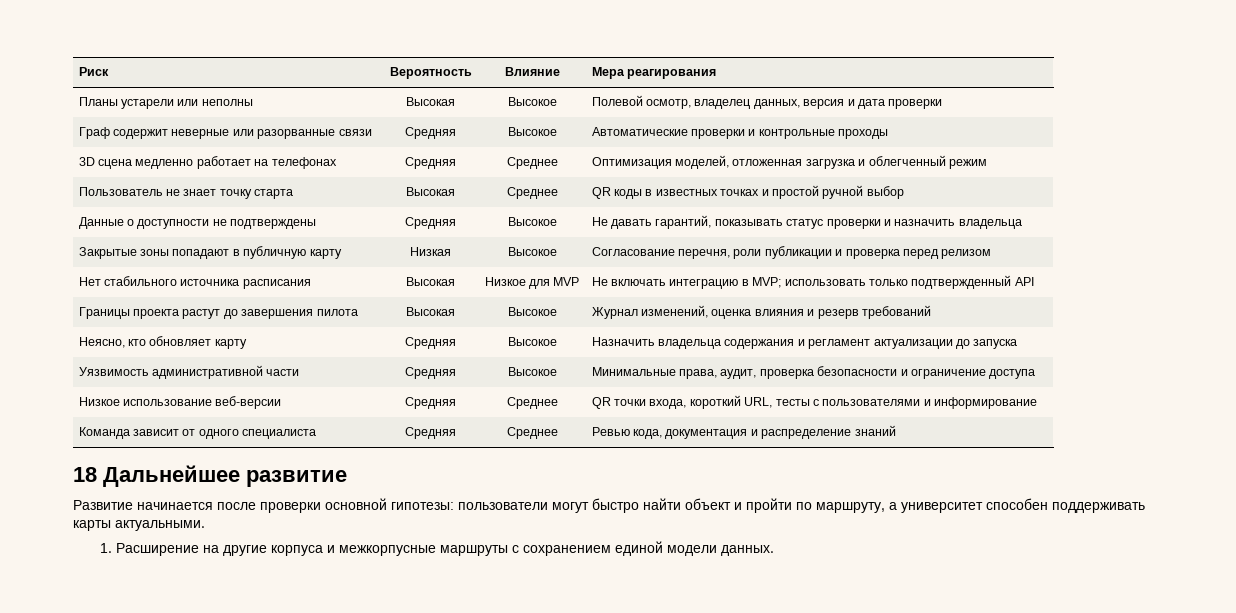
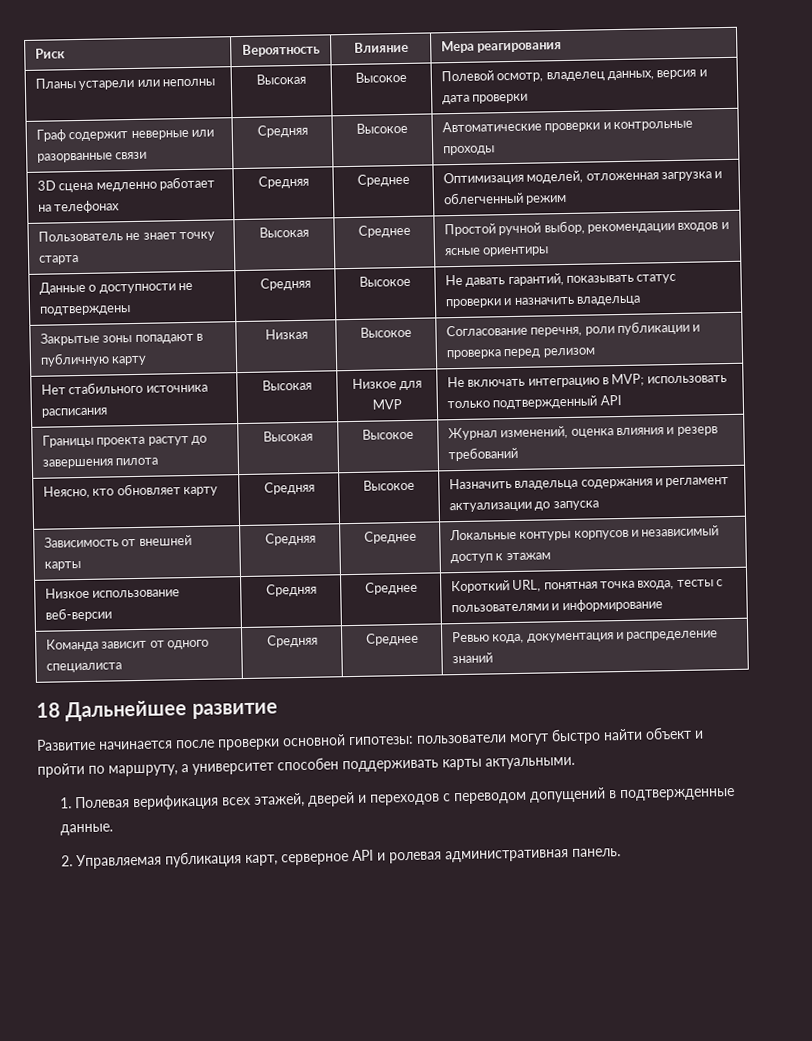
[591,185,904,199] QR коды в известных точках и простой ручной выбор -> [443,220,729,237] [443,246,550,257] Простой ручной выбор, рекомендации входов и ясные ориентиры
[78,365,300,379] [405,367,456,379] [507,367,557,376] [591,366,1036,379] Уязвимость административной части | Средняя | Высокое | Минимальные права, аудит, проверка безопасности и ограничение доступа -> [43,534,192,548] [43,561,81,571] [264,532,316,546] [363,530,417,544] [448,525,720,541] [449,552,551,564] Зависимость от внешней карты | Средняя | Среднее | Локальные контуры корпусов и независимый доступ к этажам
[591,395,773,409] QR точки входа, короткий URL, -> [450,579,675,594] Короткий URL, понятная точка входа,
[115,541,774,556] Расширение на другие корпуса и межкорпусные маршруты с сохранением единой модели данных. -> [74,787,735,811] [59,823,113,836] [60,848,621,870] Полевая верификация всех этажей, дверей и переходов с переводом допущений в подтвержденные данные. // 2. Управляемая публикация карт, серверное API и ролевая административная панель.

